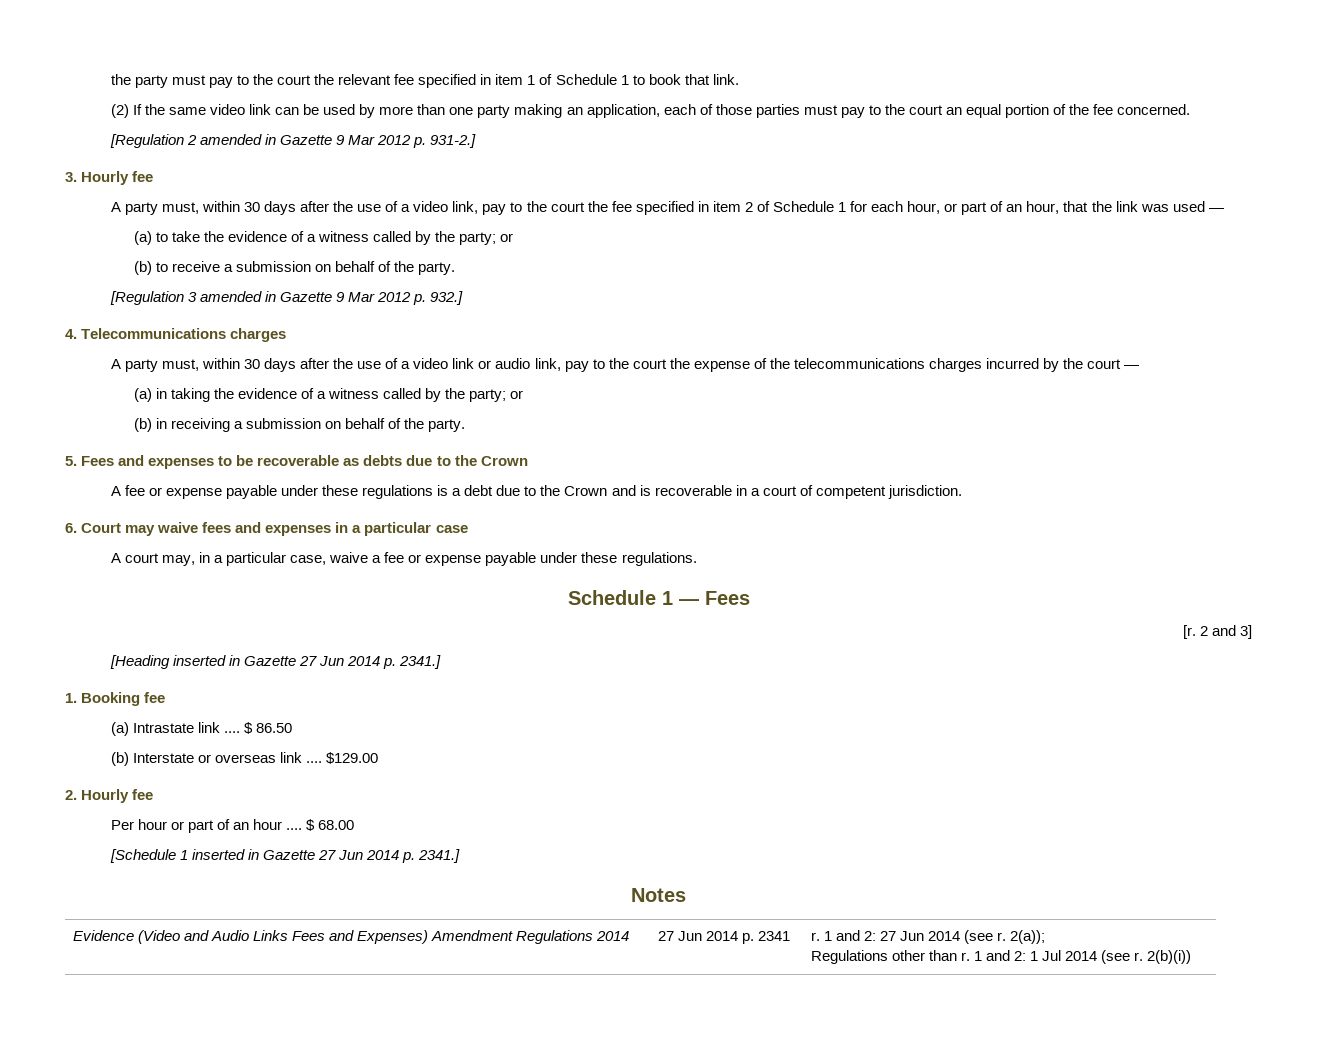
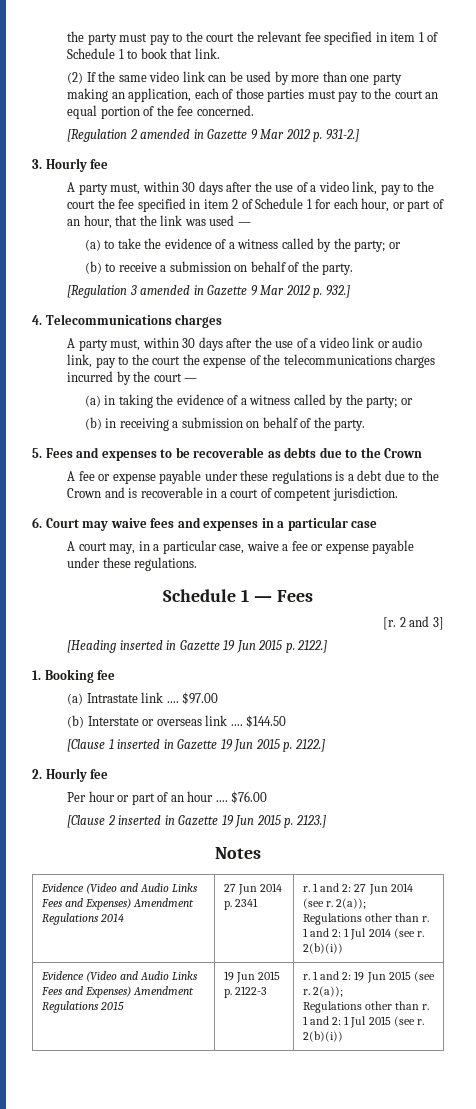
[298,655,442,669] 27 Jun 2014 p. 2341.] -> [223,640,328,653] 19 Jun 2015 p. 2122.]
[243,722,292,734] $ 86.50 -> [182,692,219,705] $97.00
[326,752,379,764] $129.00 -> [246,715,287,728] [67,739,325,752] $144.50 // [Clause 1 inserted in Gazette 19 Jun 2015 p. 2122.]
[306,819,355,831] [109,849,461,863] $ 68.00 // [Schedule 1 inserted in Gazette 27 Jun 2014 p. 2341.] -> [231,791,268,804] [67,815,326,828] $76.00 // [Clause 2 inserted in Gazette 19 Jun 2015 p. 2123.]
(1192, 957) none -> [40,971,199,982] [40,986,195,998] [41,1001,125,1013] [223,971,281,983] [223,986,268,998] [302,971,435,983] [302,986,344,997] [302,1001,430,1013] [302,1016,424,1028] [302,1031,343,1042] // Evidence (Video and Audio Links Fees and Expenses) Amendment Regulations 2015 | 19 Jun 2015 p. 2122-3 | r. 1 and 2: 19 Jun 2015 (see r. 2(a)); // Regulations other than r. 1 and 2: 1 Jul 2015 (see r. 2(b)(i))

